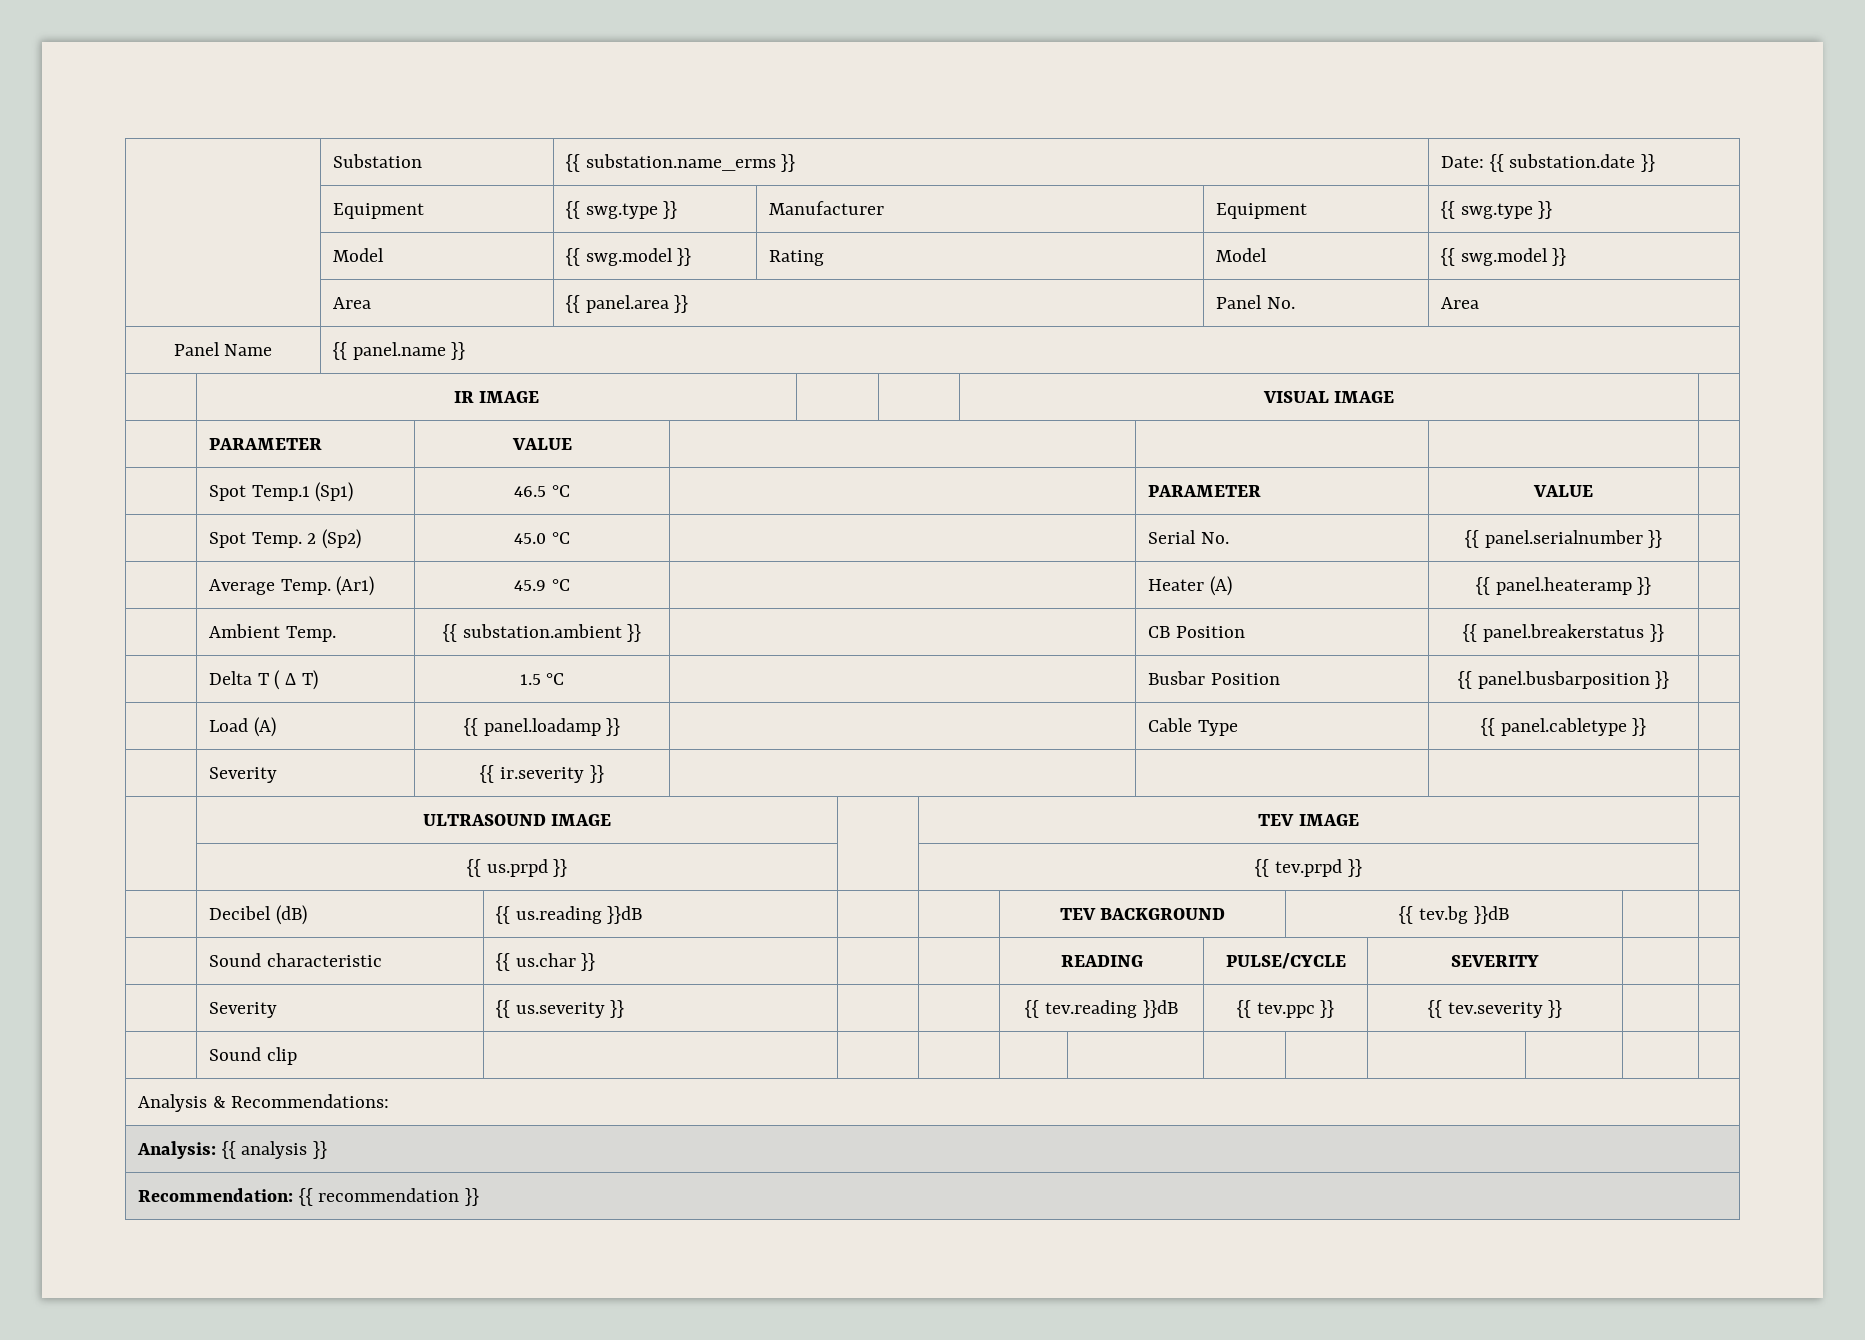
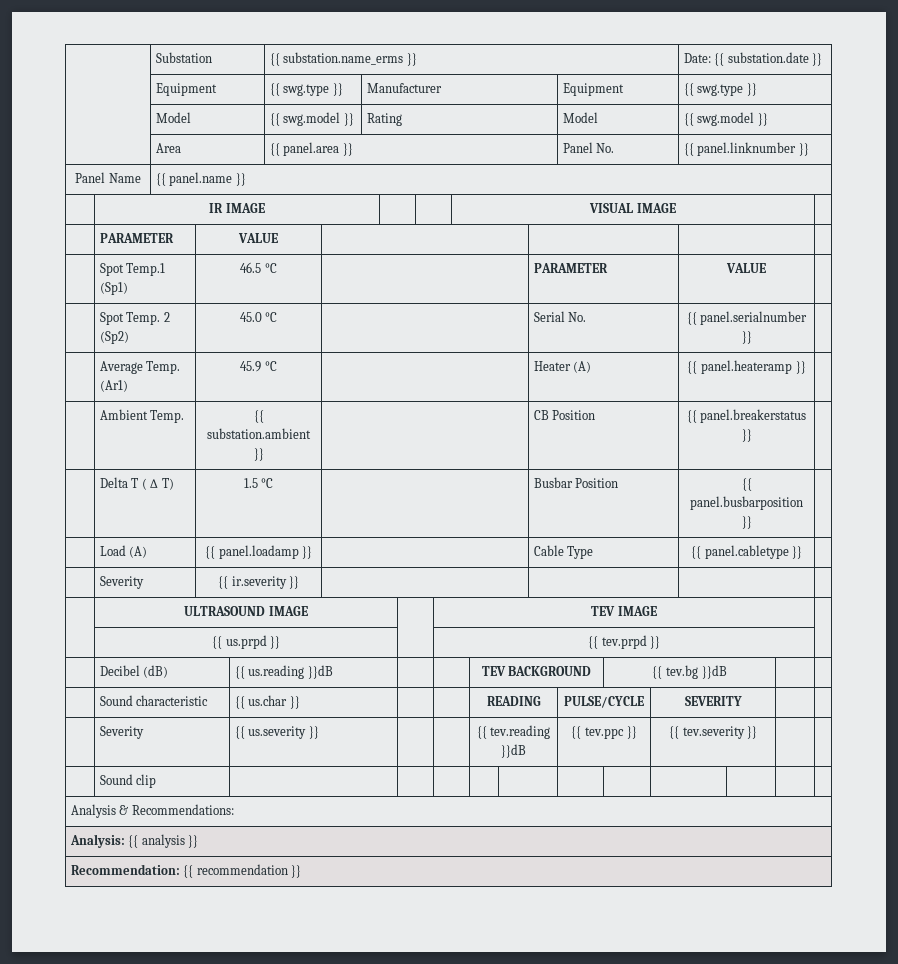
[1440,297,1479,309] Area -> [683,142,809,156] {{ panel.linknumber }}

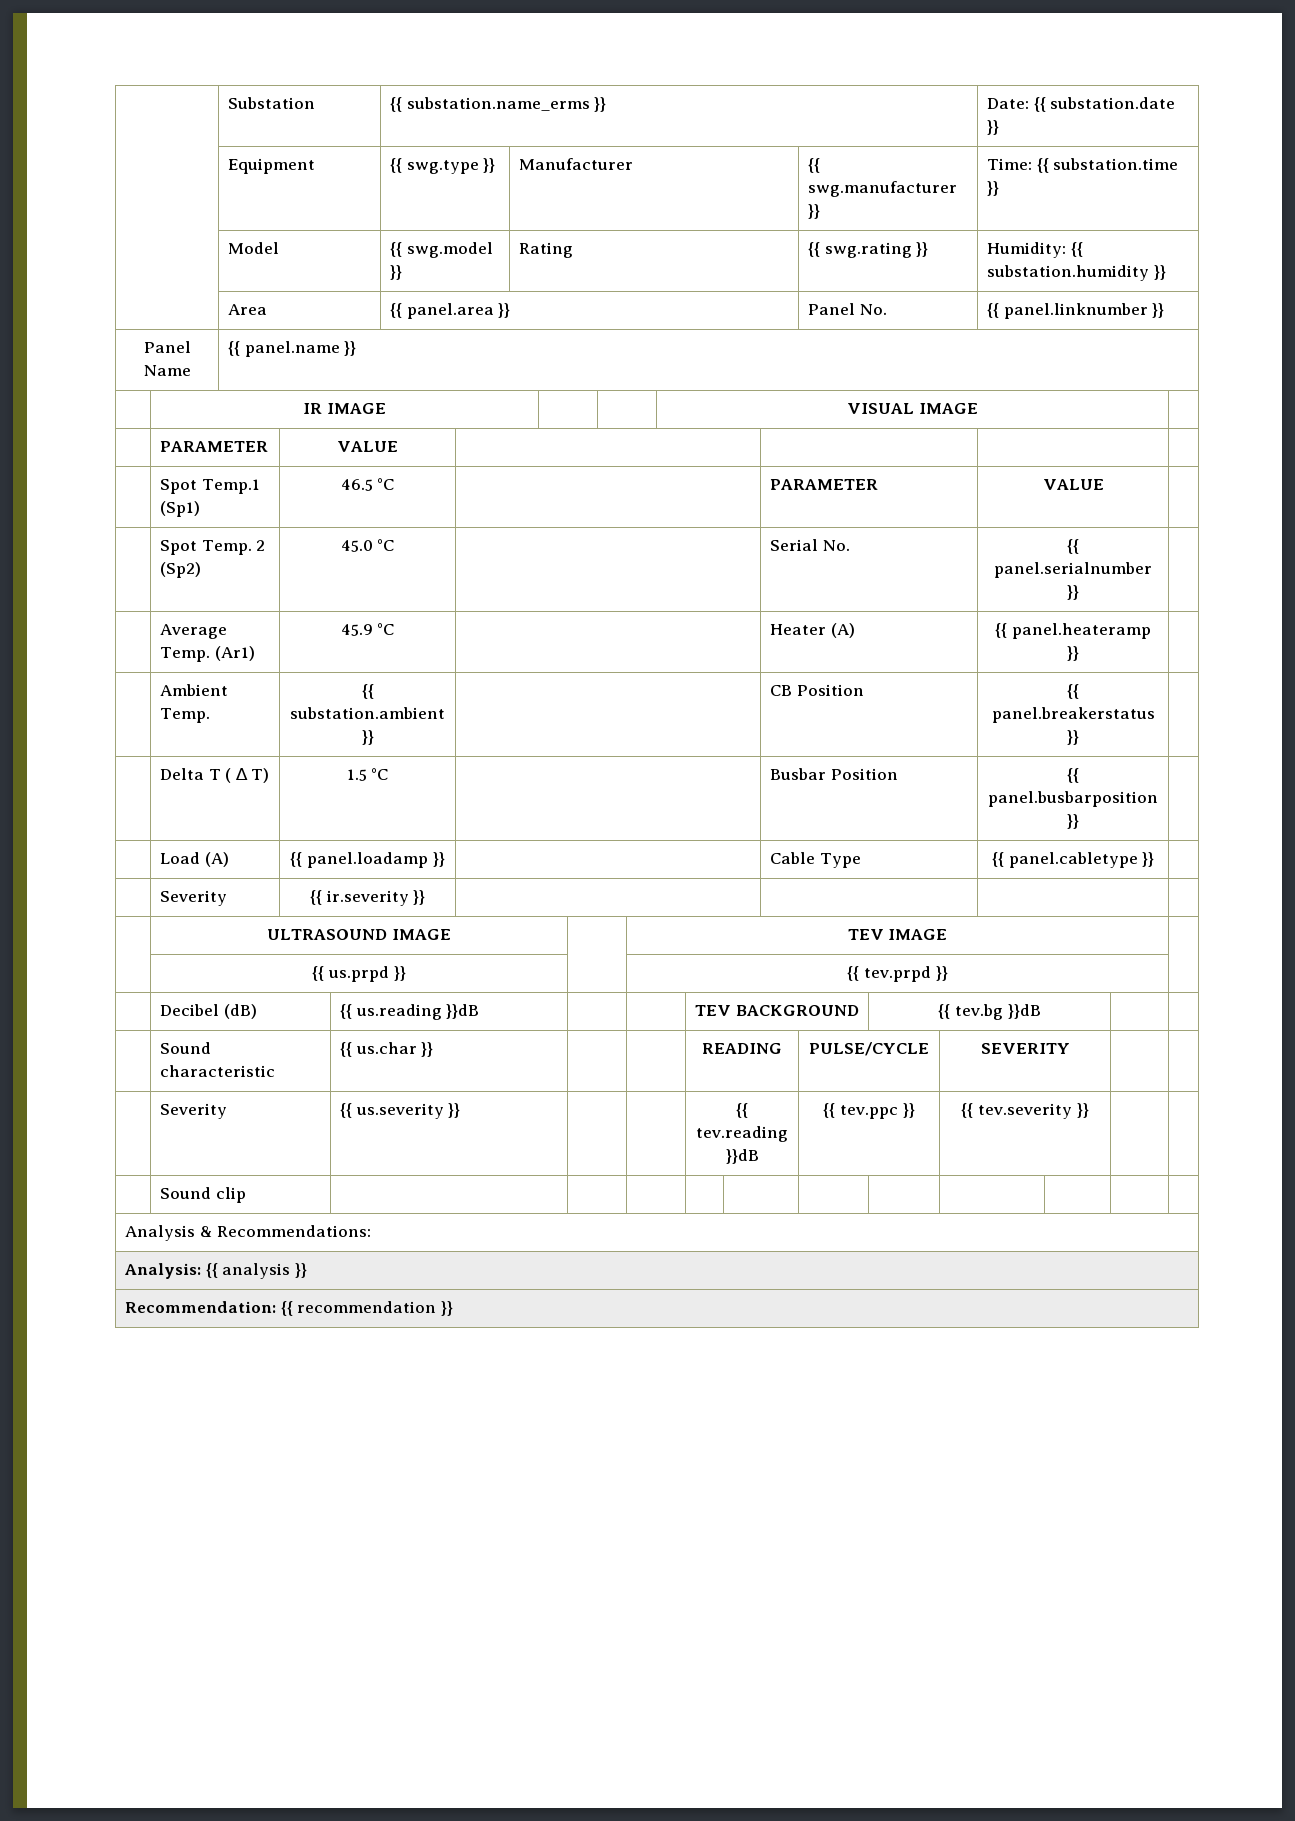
[562,83,624,96] [683,83,744,96] Equipment | {{ swg.type -> [807,158,820,173] [807,181,957,197] [807,204,820,219] [986,158,1179,173] {{ swg.manufacturer }} | Time: {{ substation.time
[562,112,598,123] [683,112,755,126] Model | {{ swg.model -> [807,242,929,258] [986,242,1083,258] [986,265,1149,281] {{ swg.rating }} | Humidity: {{ substation.humidity

